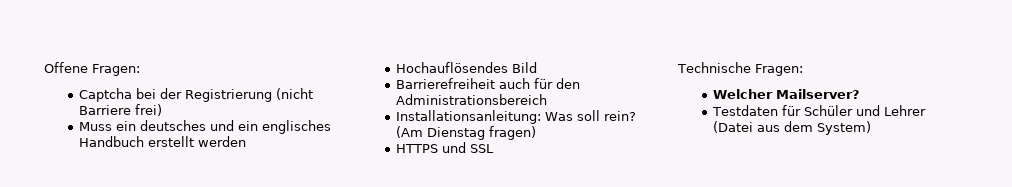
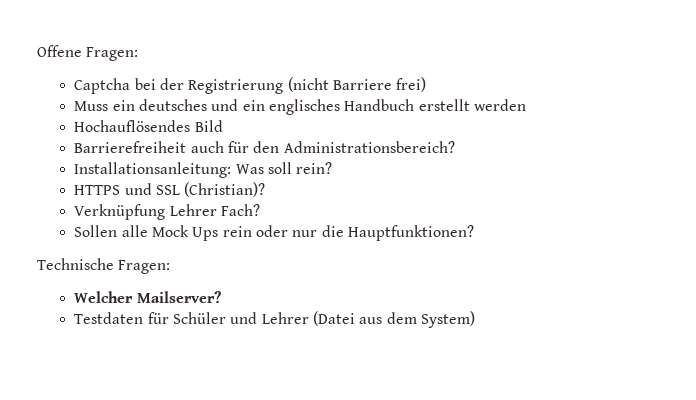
[395,94,547,105] Administrationsbereich -> [283,141,455,153] Administrationsbereich?
[395,126,536,140] (Am Dienstag fragen) -> (333, 168) none
(494, 148) none -> [184,182,266,197] [74,204,261,220] [74,225,475,241] (Christian)? // Verknüpfung Lehrer Fach? // Sollen alle Mock Ups rein oder nur die Hauptfunktionen?

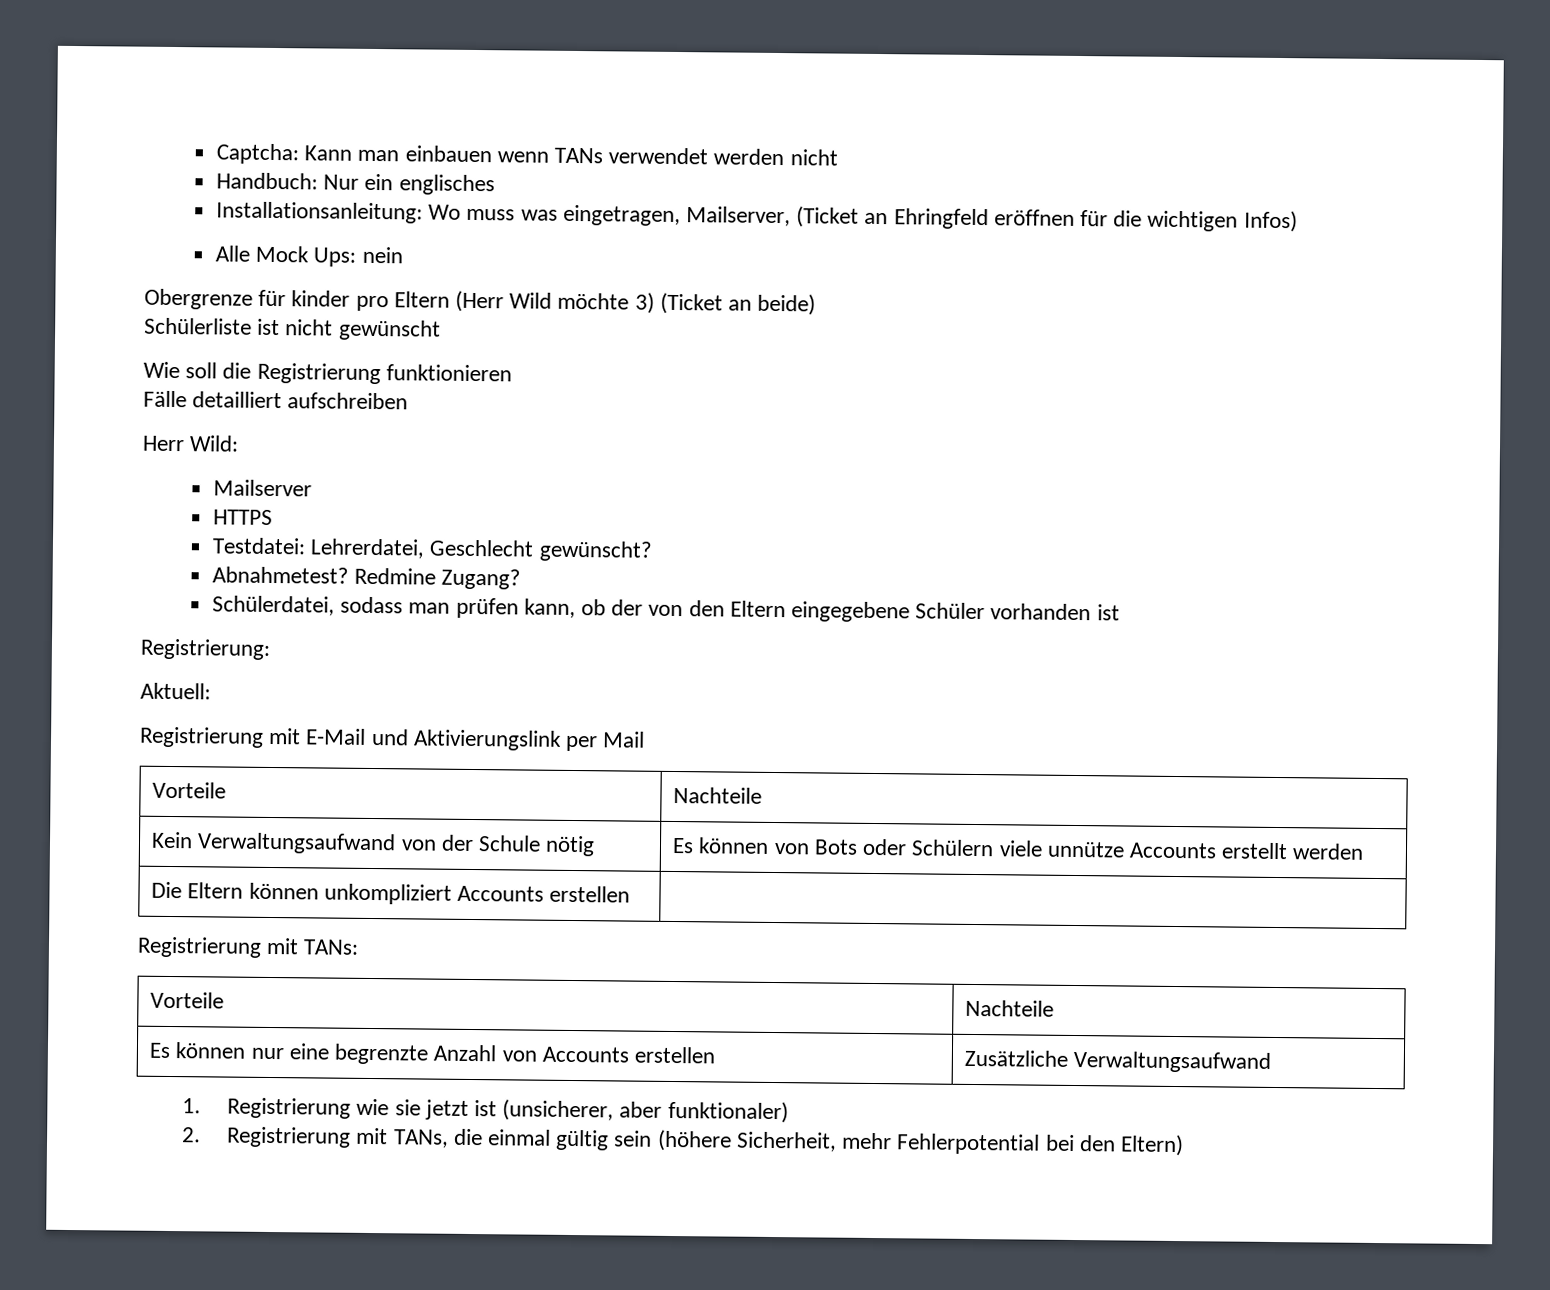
[37,45,139,61] [74,77,427,94] [74,99,527,115] [74,120,223,132] [74,141,455,153] [74,162,333,178] [74,182,266,197] [74,204,261,220] [74,225,475,241] [37,258,171,274] [74,291,221,303] [74,311,476,328] Offene Fragen: // Captcha bei der Registrierung (nicht Barriere frei) // Muss ein deutsches und ein englisches Handbuch erstellt werden // Hochauflösendes Bild // Barrierefreiheit auch für den Administrationsbereich? // Installationsanleitung: Was soll rein? // HTTPS und SSL (Christian)? // Verknüpfung Lehrer Fach? // Sollen alle Mock Ups rein oder nur die Hauptfunktionen? // Technische Fragen: // Welcher Mailserver? // Testdaten für Schüler und Lehrer (Datei aus dem System) -> [215,143,838,166] [215,172,495,196] [215,201,1298,233] [214,245,403,267] [144,288,817,316] [144,317,441,341] [143,361,512,385] [143,390,409,410] [142,435,240,452] [212,479,312,497] [212,509,273,525] [211,537,653,562] [211,566,522,590] [211,595,1120,623] [140,638,271,660] [140,682,211,700] [139,726,646,752] [152,781,227,799] [673,786,763,804] [151,831,596,857] [672,837,1365,860] [151,881,631,905] [137,936,360,958] [150,991,225,1009] [965,999,1055,1017] [149,1042,715,1065] [964,1049,1272,1073] [181,1097,789,1124] [181,1126,1184,1157] Captcha: Kann man einbauen wenn TANs verwendet werden nicht // Handbuch: Nur ein englisches // Installationsanleitung: Wo muss was eingetragen, Mailserver, (Ticket an Ehringfeld eröffnen für die wichtigen Infos) // Alle Mock Ups: nein // Obergrenze für kinder pro Eltern (Herr Wild möchte 3) (Ticket an beide) // Schülerliste ist nicht gewünscht // Wie soll die Registrierung funktionieren // Fälle detailliert aufschreiben // Herr Wild: // Mailserver // HTTPS // Testdatei: Lehrerdatei, Geschlecht gewünscht? // Abnahmetest? Redmine Zugang? // Schülerdatei, sodass man prüfen kann, ob der von den Eltern eingegebene Schüler vorhanden ist // Registrierung: // Aktuell: // Registrierung mit E-Mail und Aktivierungslink per Mail // Vorteile | Nachteile // Kein Verwaltungsaufwand von der Schule nötig | Es können von Bots oder Schülern viele unnütze Accounts erstellt werden // Die Eltern können unkompliziert Accounts erstellen | // Registrierung mit TANs: // Vorteile | Nachteile // Es können nur eine begrenzte Anzahl von Accounts erstellen | Zusätzliche Verwaltungsaufwand // 1. Registrierung wie sie jetzt ist (unsicherer, aber funktionaler) // 2. Registrierung mit TANs, die einmal gültig sein (höhere Sicherheit, mehr Fehlerpotential bei den Eltern)

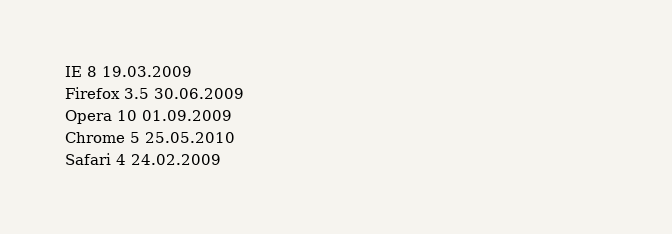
[215,143,838,166] [215,172,495,196] [215,201,1298,233] [214,245,403,267] [144,288,817,316] [144,317,441,341] [143,361,512,385] [143,390,409,410] [142,435,240,452] [212,479,312,497] [212,509,273,525] [211,537,653,562] [211,566,522,590] [211,595,1120,623] [140,638,271,660] [140,682,211,700] [139,726,646,752] [152,781,227,799] [673,786,763,804] [151,831,596,857] [672,837,1365,860] [151,881,631,905] [137,936,360,958] [150,991,225,1009] [965,999,1055,1017] [149,1042,715,1065] [964,1049,1272,1073] [181,1097,789,1124] [181,1126,1184,1157] Captcha: Kann man einbauen wenn TANs verwendet werden nicht // Handbuch: Nur ein englisches // Installationsanleitung: Wo muss was eingetragen, Mailserver, (Ticket an Ehringfeld eröffnen für die wichtigen Infos) // Alle Mock Ups: nein // Obergrenze für kinder pro Eltern (Herr Wild möchte 3) (Ticket an beide) // Schülerliste ist nicht gewünscht // Wie soll die Registrierung funktionieren // Fälle detailliert aufschreiben // Herr Wild: // Mailserver // HTTPS // Testdatei: Lehrerdatei, Geschlecht gewünscht? // Abnahmetest? Redmine Zugang? // Schülerdatei, sodass man prüfen kann, ob der von den Eltern eingegebene Schüler vorhanden ist // Registrierung: // Aktuell: // Registrierung mit E-Mail und Aktivierungslink per Mail // Vorteile | Nachteile // Kein Verwaltungsaufwand von der Schule nötig | Es können von Bots oder Schülern viele unnütze Accounts erstellt werden // Die Eltern können unkompliziert Accounts erstellen | // Registrierung mit TANs: // Vorteile | Nachteile // Es können nur eine begrenzte Anzahl von Accounts erstellen | Zusätzliche Verwaltungsaufwand // 1. Registrierung wie sie jetzt ist (unsicherer, aber funktionaler) // 2. Registrierung mit TANs, die einmal gültig sein (höhere Sicherheit, mehr Fehlerpotential bei den Eltern) -> [65,66,192,77] [65,87,244,99] [65,110,232,124] [65,132,235,143] [65,153,221,165] IE 8 19.03.2009 // Firefox 3.5 30.06.2009 // Opera 10 01.09.2009 // Chrome 5 25.05.2010 // Safari 4 24.02.2009

